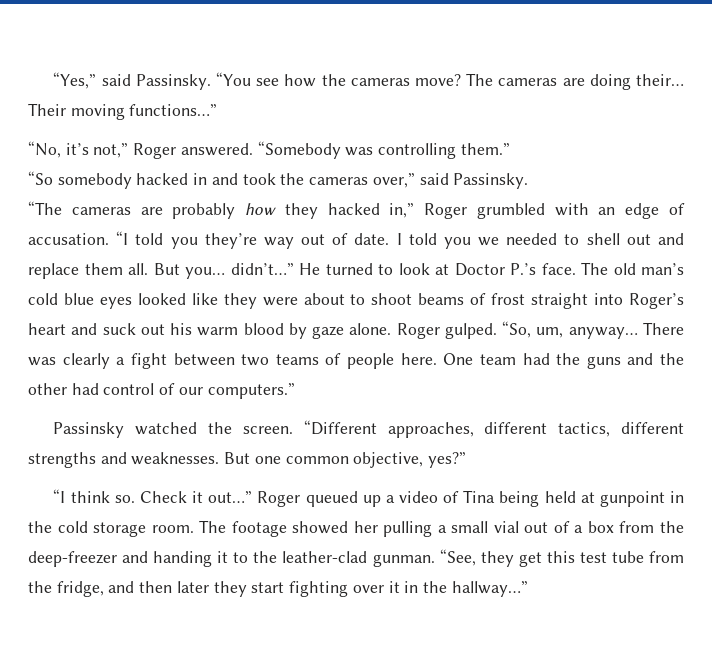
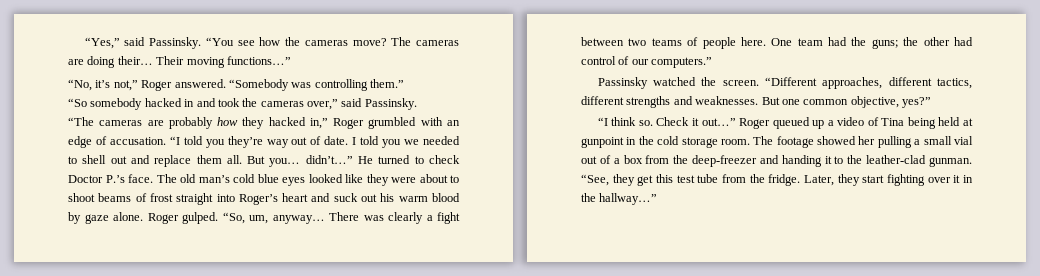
[398,263,449,275] look at -> [429,155,461,164] check
[586,353,654,369] guns and -> [871,39,898,49] guns;
[56,581,209,597] fridge, and then later -> [768,174,834,186] fridge. Later,

